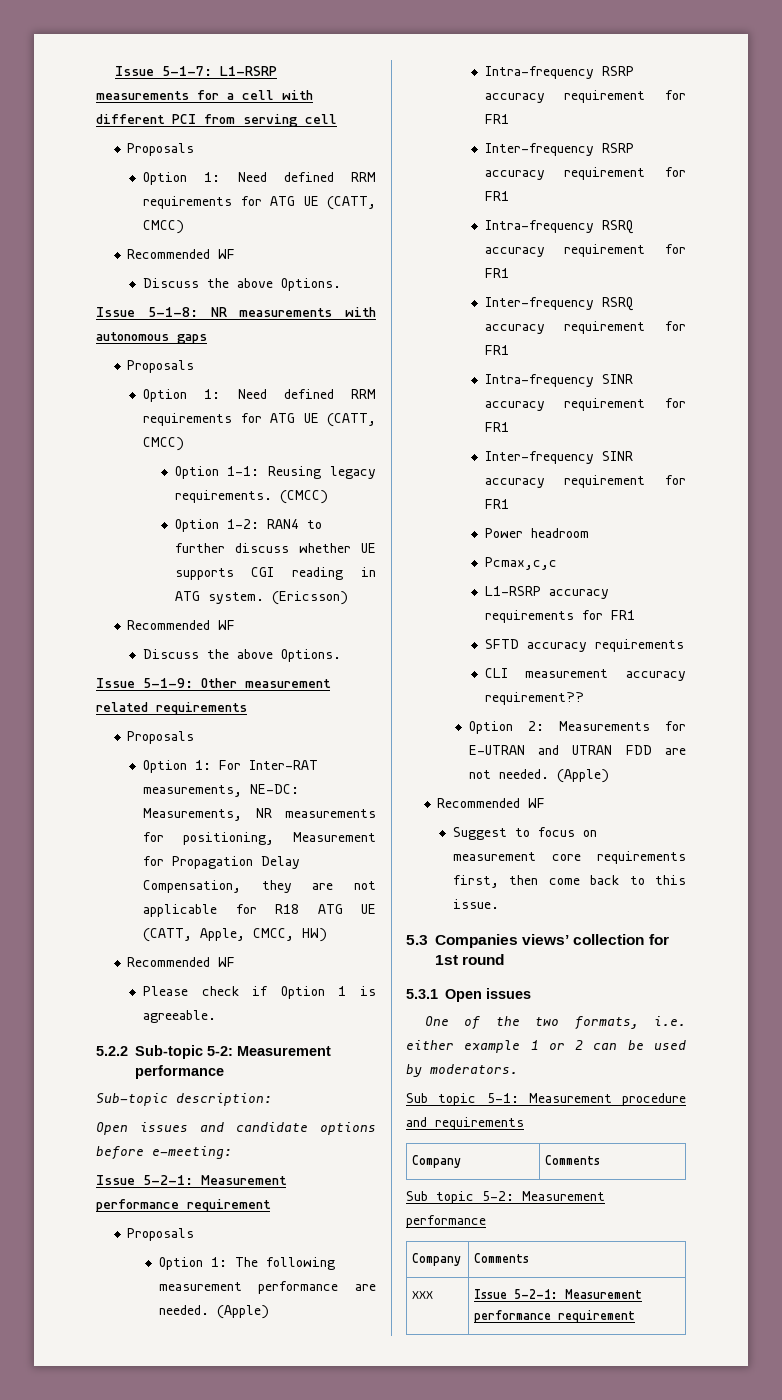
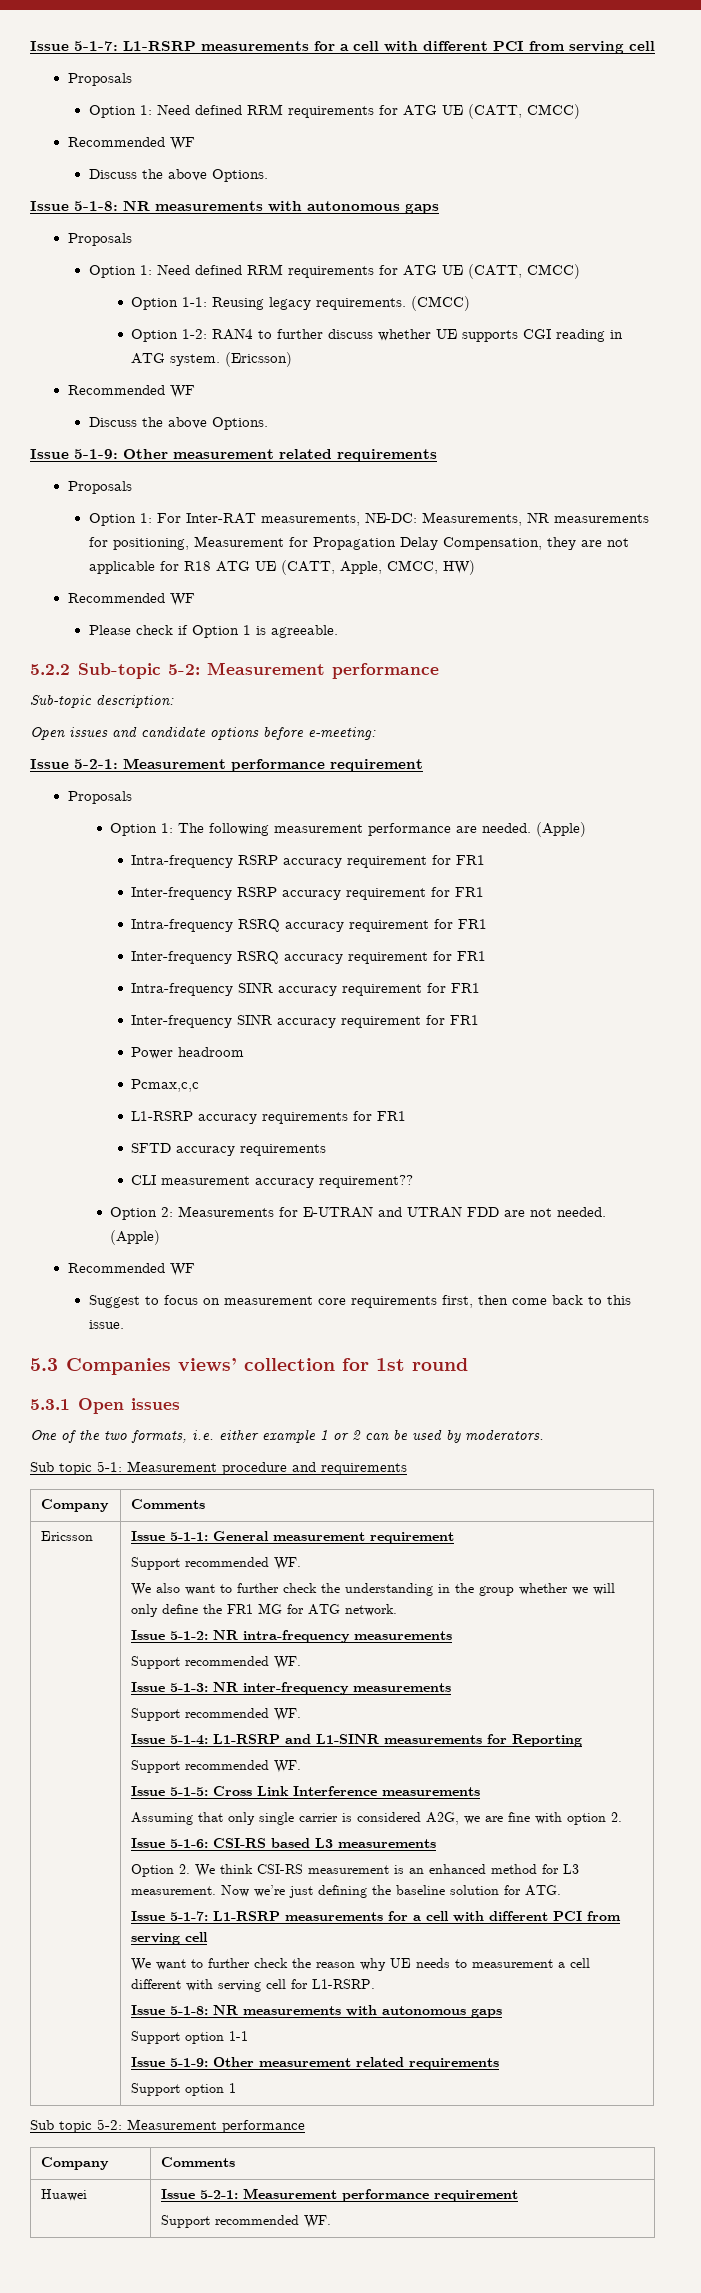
(601, 1160) none -> [41,1531,94,1541] [131,1531,455,1544] [131,1557,302,1570] [131,1583,616,1596] [131,1603,398,1617] [131,1630,453,1643] [131,1656,302,1669] [131,1682,452,1695] [131,1708,302,1721] [131,1734,583,1747] [131,1760,302,1773] [131,1786,481,1796] [131,1812,623,1825] [131,1838,437,1848] [131,1864,580,1877] [131,1885,562,1898] [131,1911,622,1922] [131,1932,209,1945] [131,1958,591,1971] [131,1979,376,1992] [131,2005,503,2018] [131,2031,249,2044] [131,2057,500,2070] [131,2083,237,2096] // Ericsson | Issue 5-1-1: General measurement requirement // Support recommended WF. // We also want to further check the understanding in the group whether we will only define the FR1 MG for ATG network. // Issue 5-1-2: NR intra-frequency measurements // Support recommended WF. // Issue 5-1-3: NR inter-frequency measurements // Support recommended WF. // Issue 5-1-4: L1-RSRP and L1-SINR measurements for Reporting // Support recommended WF. // Issue 5-1-5: Cross Link Interference measurements // Assuming that only single carrier is considered A2G, we are fine with option 2. // Issue 5-1-6: CSI-RS based L3 measurements // Option 2. We think CSI-RS measurement is an enhanced method for L3 measurement. Now we’re just defining the baseline solution for ATG. // Issue 5-1-7: L1-RSRP measurements for a cell with different PCI from serving cell // We want to further check the reason why UE needs to measurement a cell different with serving cell for L1-RSRP. // Issue 5-1-8: NR measurements with autonomous gaps // Support option 1-1 // Issue 5-1-9: Other measurement related requirements // Support option 1
[412,1291,434,1299] [474,1289,643,1299] [474,1310,636,1323] XXX | Issue 5-2-1: Measurement performance requirement -> [41,2189,88,2201] [161,2188,519,2202] [161,2215,332,2228] Huawei | Issue 5-2-1: Measurement performance requirement // Support recommended WF.

